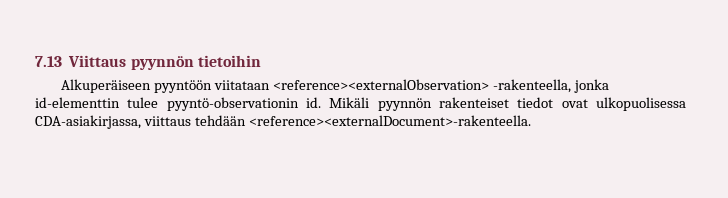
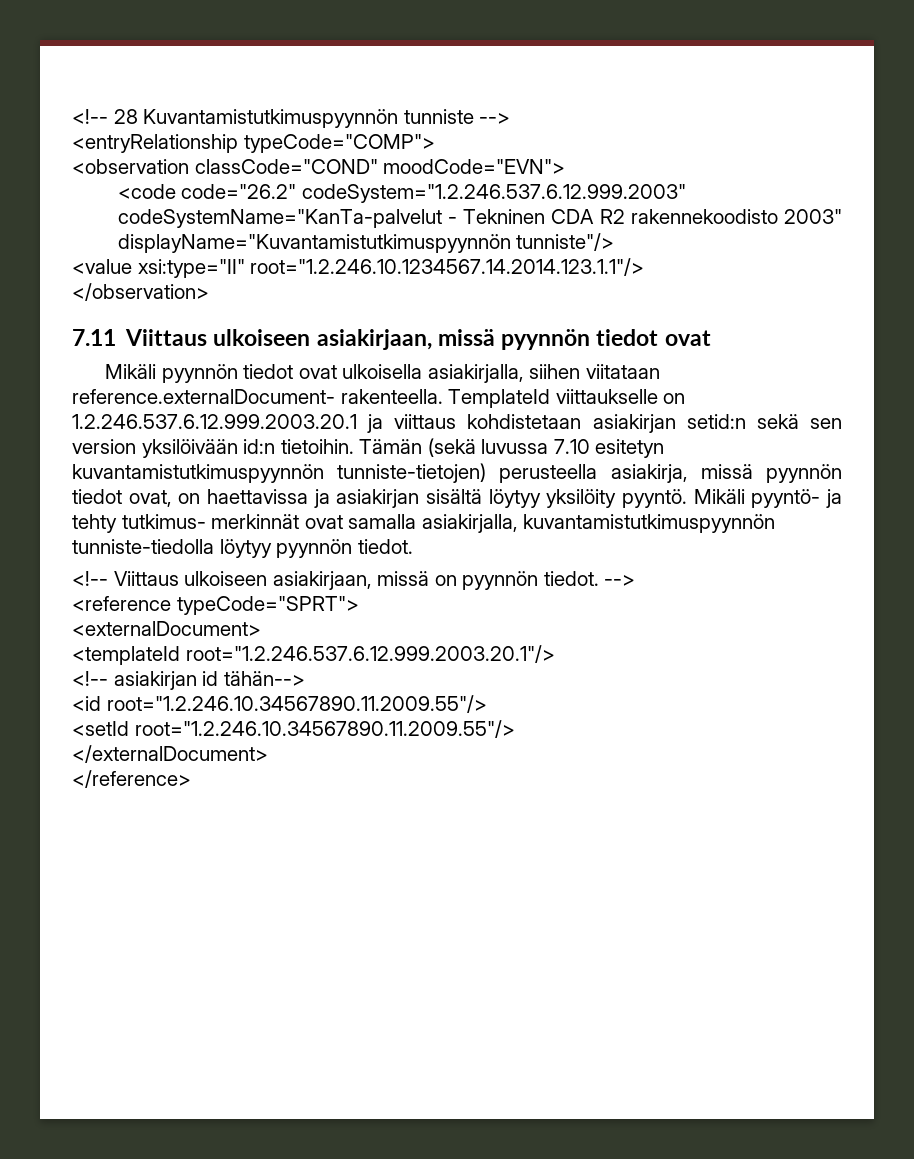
[35,55,261,70] [61,79,610,93] [35,97,321,111] 7.13 Viittaus pyynnön tietoihin // Alkuperäiseen pyyntöön viitataan <reference><externalObservation> -rakenteella, jonka id-elementtin tulee pyyntö-observationin id. -> [72,109,511,128] [72,134,435,153] [72,159,566,174] [117,184,686,203] [117,209,842,228] [117,233,615,253] [72,258,645,278] [72,283,209,301] [72,329,711,350] <!-- 28 Kuvantamistutkimuspyynnön tunniste --> // <entryRelationship typeCode="COMP"> // <observation classCode="COND" moodCode="EVN"> // <code code="26.2" codeSystem="1.2.246.537.6.12.999.2003" codeSystemName="KanTa-palvelut - Tekninen CDA R2 rakennekoodisto 2003" displayName="Kuvantamistutkimuspyynnön tunniste"/> // <value xsi:type="II" root="1.2.246.10.1234567.14.2014.123.1.1"/> // </observation> // 7.11 Viittaus ulkoiseen asiakirjaan, missä pyynnön tiedot ovat //
[438,97,686,111] [35,115,531,129] rakenteiset tiedot ovat ulkopuolisessa CDA-asiakirjassa, viittaus tehdään <reference><externalDocument>-rakenteella. -> [243,364,660,383] [72,389,686,408] [72,414,842,433] [72,438,665,458] [72,463,843,483] [72,489,842,508] [72,514,776,533] [72,539,413,558] [72,571,636,590] [72,596,359,615] [72,621,261,636] [72,645,555,665] [72,671,305,690] [72,695,487,713] [72,720,515,738] [72,745,268,763] [72,770,191,788] tiedot ovat ulkoisella asiakirjalla, siihen viitataan reference.externalDocument- rakenteella. TemplateId viittaukselle on 1.2.246.537.6.12.999.2003.20.1 ja viittaus kohdistetaan asiakirjan setid:n sekä sen version yksilöivään id:n tietoihin. Tämän (sekä luvussa 7.10 esitetyn kuvantamistutkimuspyynnön tunniste-tietojen) perusteella asiakirja, missä pyynnön tiedot ovat, on haettavissa ja asiakirjan sisältä löytyy yksilöity pyyntö. Mikäli pyyntö- ja tehty tutkimus- merkinnät ovat samalla asiakirjalla, kuvantamistutkimuspyynnön tunniste-tiedolla löytyy pyynnön tiedot. // <!-- Viittaus ulkoiseen asiakirjaan, missä on pyynnön tiedot. --> // <reference typeCode="SPRT"> // <externalDocument> // <templateId root="1.2.246.537.6.12.999.2003.20.1"/> // <!-- asiakirjan id tähän--> // <id root="1.2.246.10.34567890.11.2009.55"/> // <setId root="1.2.246.10.34567890.11.2009.55"/> // </externalDocument> // </reference>

